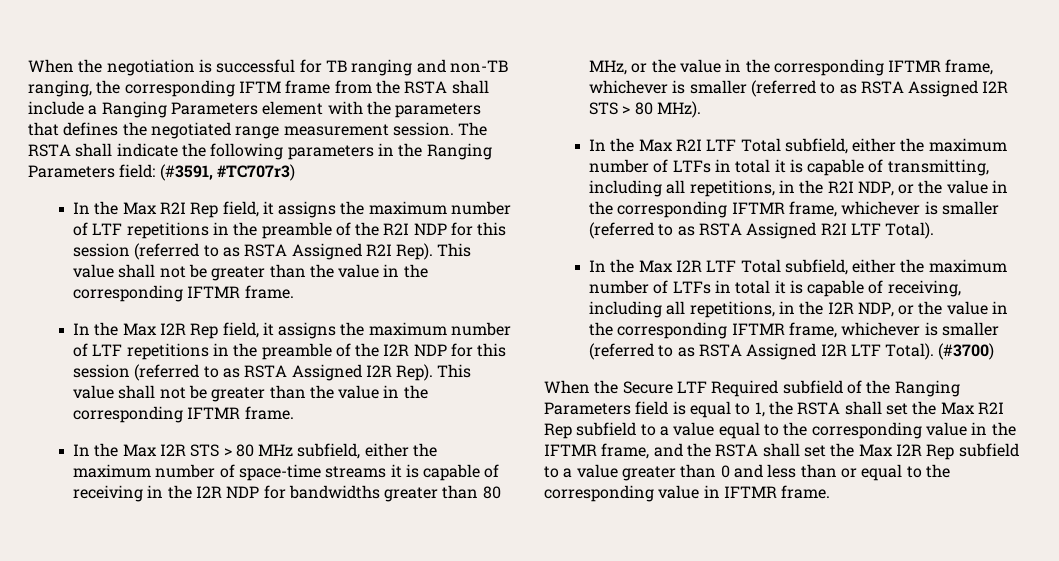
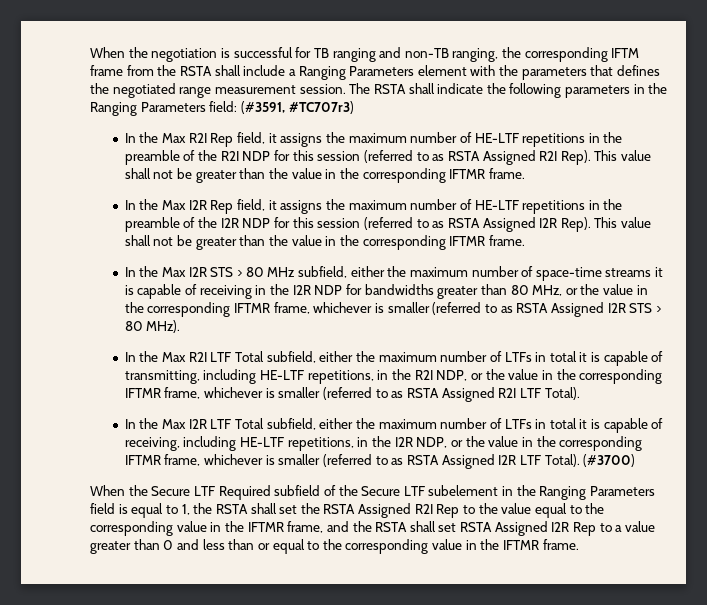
[92,223,123,235] LTF -> [474,133,519,143] HE-LTF
[92,344,123,356] LTF -> [474,200,519,210] HE-LTF
[666,180,686,194] all -> [260,370,305,380] HE-LTF
[666,301,686,315] all -> [240,437,285,447] HE-LTF
(891, 387) none -> [361,485,536,496] Secure LTF subelement in the
[940,402,1004,415] [544,422,669,439] Max R2I Rep subfield to a -> [323,503,498,518] RSTA Assigned R2I Rep to the
[830,443,1019,460] the Max I2R Rep subfield -> [460,521,597,536] RSTA Assigned I2R Rep
(720, 491) none -> [480,539,500,550] the

